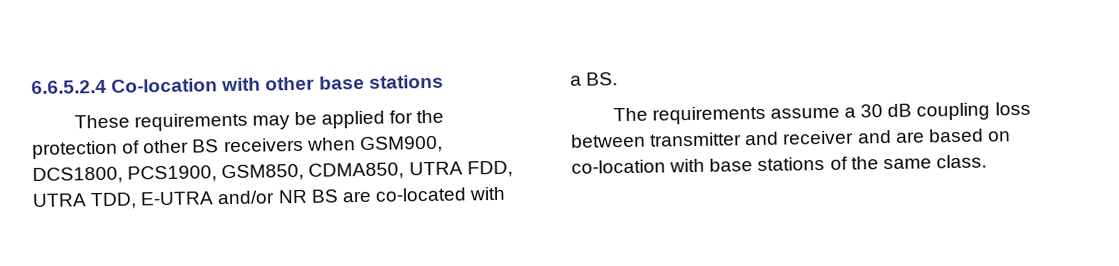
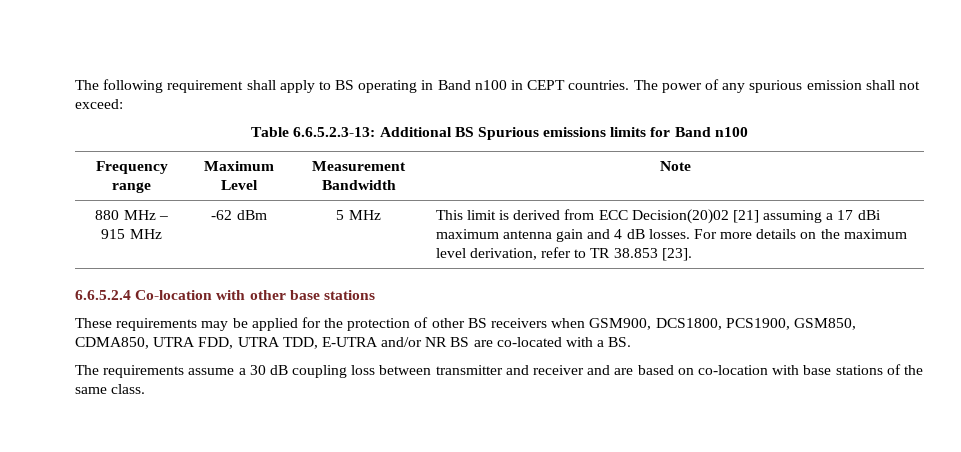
(31, 87) none -> [75,79,920,93] [75,99,123,109] [251,127,748,140] [95,161,168,174] [112,182,151,193] [204,161,274,171] [221,180,258,190] [312,161,406,171] [321,180,396,190] [659,161,691,171] [95,210,168,220] [101,229,162,239] [211,210,267,220] [336,210,381,220] [435,209,881,224] [435,229,907,242] [435,247,692,261] The following requirement shall apply to BS operating in Band n100 in CEPT countries. The power of any spurious emission shall not exceed: // Table 6.6.5.2.3-13: Additional BS Spurious emissions limits for Band n100 // Frequency range | Maximum Level | Measurement Bandwidth | Note // 880 MHz – 915 MHz | -62 dBm | 5 MHz | This limit is derived from ECC Decision(20)02 [21] assuming a 17 dBi maximum antenna gain and 4 dB losses. For more details on the maximum level derivation, refer to TR 38.853 [23]. //

